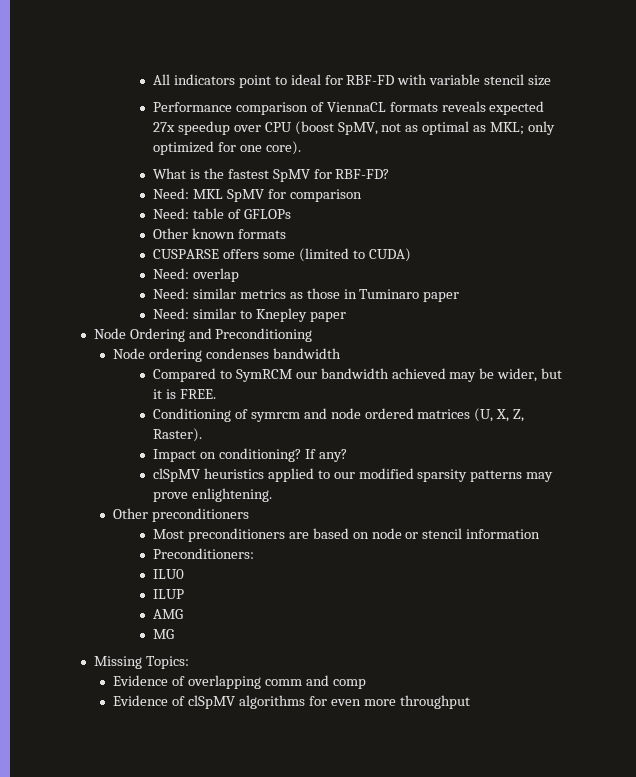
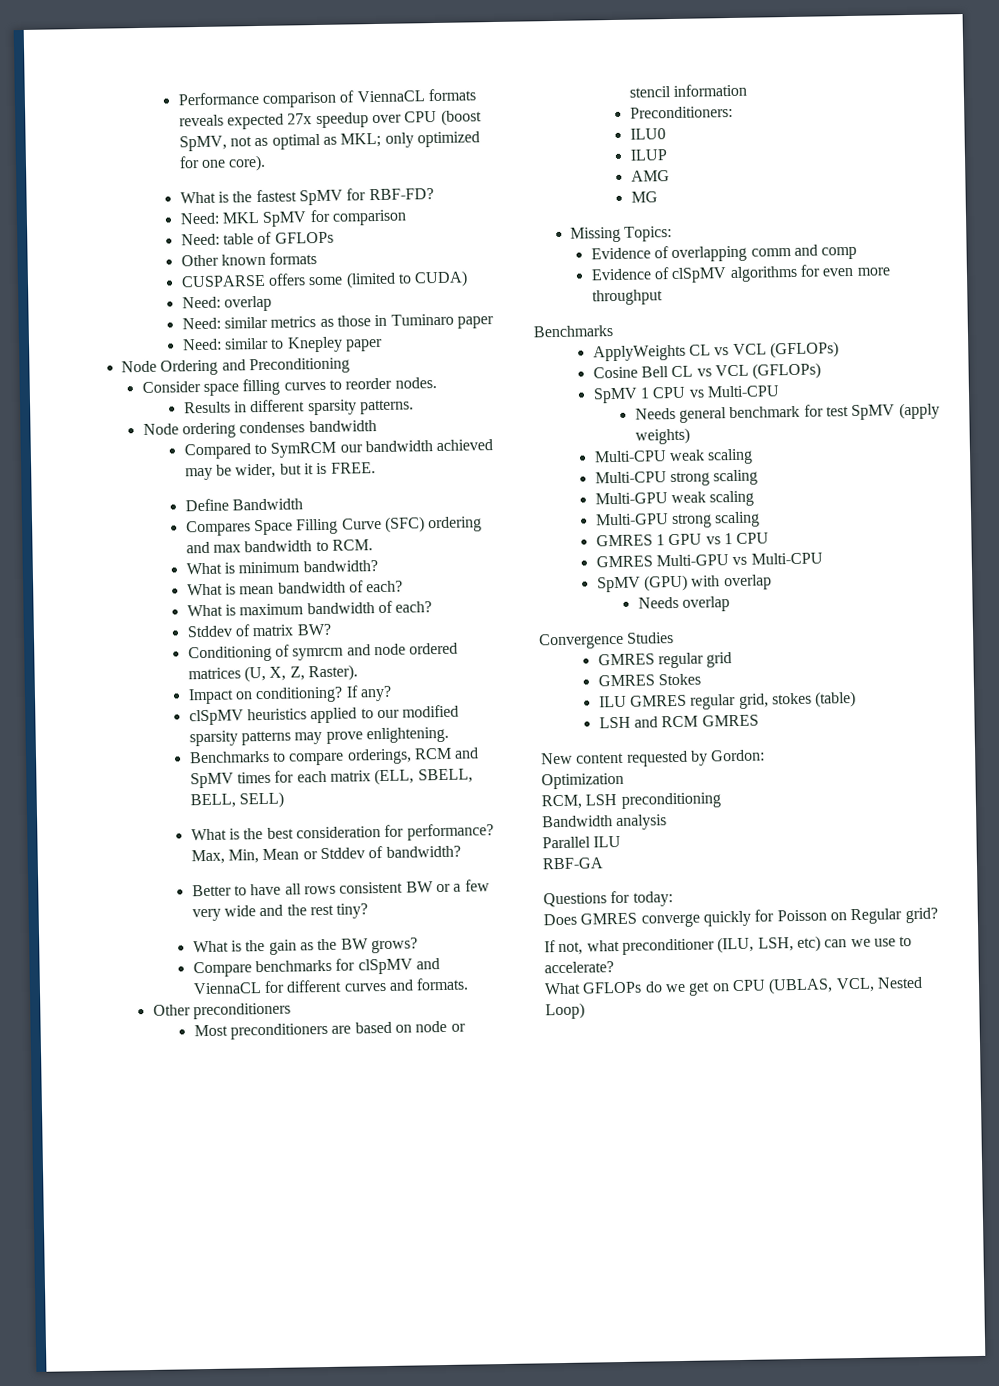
[152,74,552,88] All indicators point to ideal for RBF-FD with variable stencil size // -> (177, 98) none
(313, 335) none -> [141,377,437,396] [183,399,415,416] // Consider space filling curves to reorder nodes. // Results in different sparsity patterns.
(216, 394) none -> [184,498,304,512] [185,516,483,537] [185,539,374,554] [185,560,378,575] [186,580,404,596] [186,600,433,617] [186,623,331,638] // Define Bandwidth // Compares Space Filling Curve (SFC) ordering and max bandwidth to RCM. // What is minimum bandwidth? // What is mean bandwidth of each? // What is maximum bandwidth of each? // Stddev of matrix BW?
(272, 495) none -> [188,747,480,766] [189,768,473,789] [189,791,285,809] [190,823,494,841] [190,845,461,865] [191,879,490,897] [191,903,369,922] [192,937,418,955] [192,958,441,978] [192,977,470,995] // Benchmarks to compare orderings, RCM and SpMV times for each matrix (ELL, SBELL, BELL, SELL) // What is the best consideration for performance? Max, Min, Mean or Stddev of bandwidth? // Better to have all rows consistent BW or a few very wide and the rest tiny? // What is the gain as the BW grows? // Compare benchmarks for clSpMV and ViennaCL for different curves and formats.
(470, 702) none -> [533,325,613,338] [592,341,839,362] [592,362,822,380] [592,385,780,404] [634,402,940,423] [634,427,690,445] [593,448,754,465] [594,469,759,487] [594,490,755,507] [594,511,761,529] [595,532,770,547] [595,552,823,568] [596,574,772,593] [637,596,731,612] [539,632,675,650] [597,652,733,669] [597,673,701,687] [598,690,857,710] [598,714,759,729] [541,749,766,767] [541,772,624,790] [541,792,721,810] [542,814,668,831] [542,835,622,849] [542,857,603,870] [543,890,673,908] [543,907,938,928] [544,935,913,956] [544,961,614,974] [544,976,923,996] [545,1002,585,1020] // Benchmarks // ApplyWeights CL vs VCL (GFLOPs) // Cosine Bell CL vs VCL (GFLOPs) // SpMV 1 CPU vs Multi-CPU // Needs general benchmark for test SpMV (apply weights) // Multi-CPU weak scaling // Multi-CPU strong scaling // Multi-GPU weak scaling // Multi-GPU strong scaling // GMRES 1 GPU vs 1 CPU // GMRES Multi-GPU vs Multi-CPU // SpMV (GPU) with overlap // Needs overlap // Convergence Studies // GMRES regular grid // GMRES Stokes // ILU GMRES regular grid, stokes (table) // LSH and RCM GMRES // New content requested by Gordon: // Optimization // RCM, LSH preconditioning // Bandwidth analysis // Parallel ILU // RBF-GA // Questions for today: // Does GMRES converge quickly for Poisson on Regular grid? // If not, what preconditioner (ILU, LSH, etc) can we use to accelerate? // What GFLOPs do we get on CPU (UBLAS, VCL, Nested Loop)

